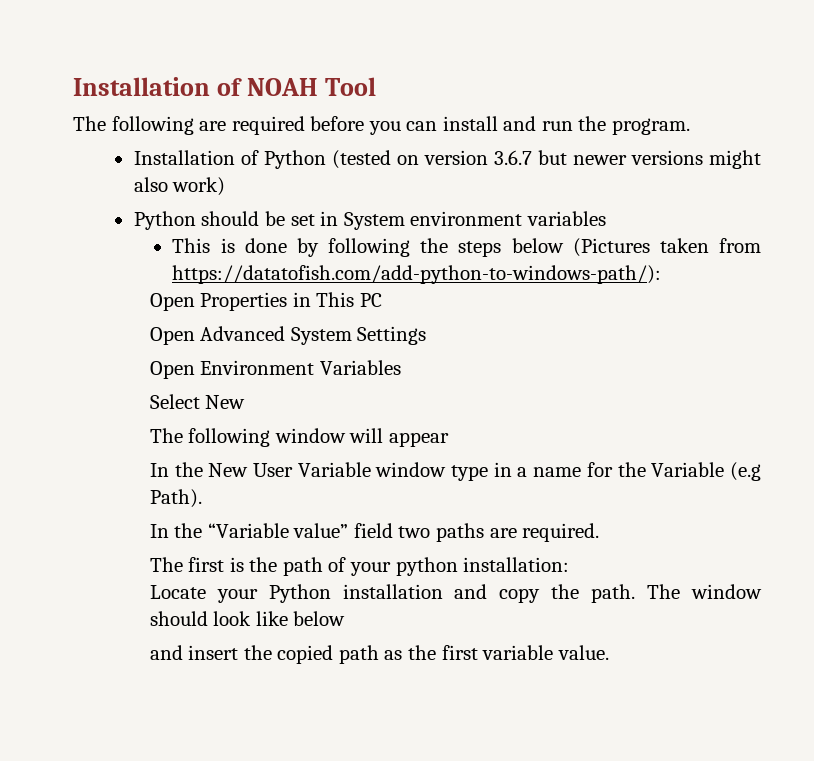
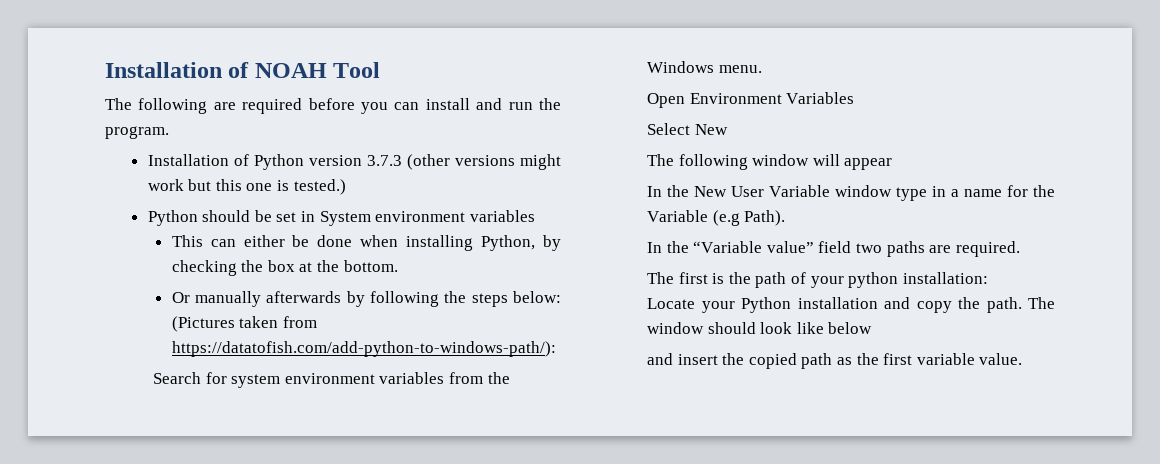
[331,150,761,169] [133,177,226,196] (tested on version 3.6.7 but newer versions might also work) -> [308,154,561,170] [147,179,346,195] version 3.7.3 (other versions might work but this one is tested.)
[220,238,287,253] is done -> [210,235,561,251] [171,260,398,276] [171,291,342,307] can either be done when installing Python, by checking the box at the bottom. // Or manually afterwards
[511,238,564,253] below -> [513,291,561,303] below:
[149,292,382,311] [149,326,427,345] Open Properties in This PC // Open Advanced System Settings -> [153,372,510,388] [647,61,762,73] Search for system environment variables from the Windows menu.

